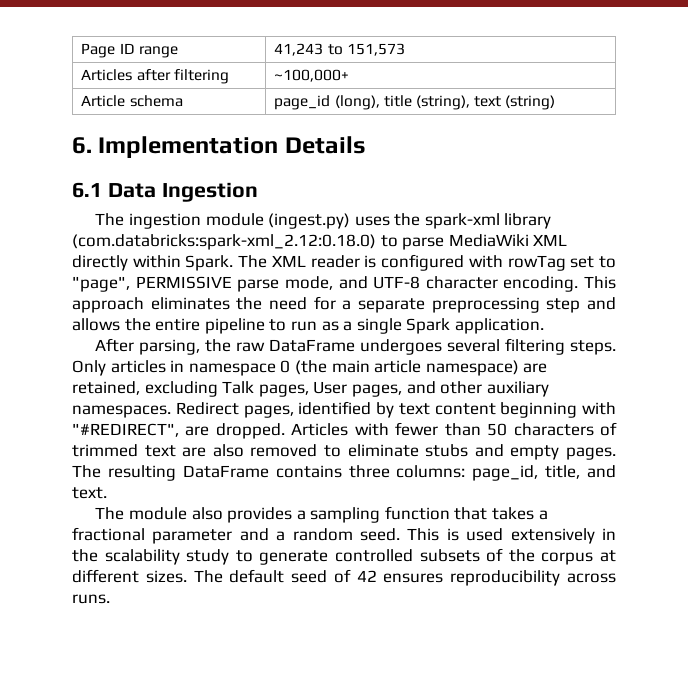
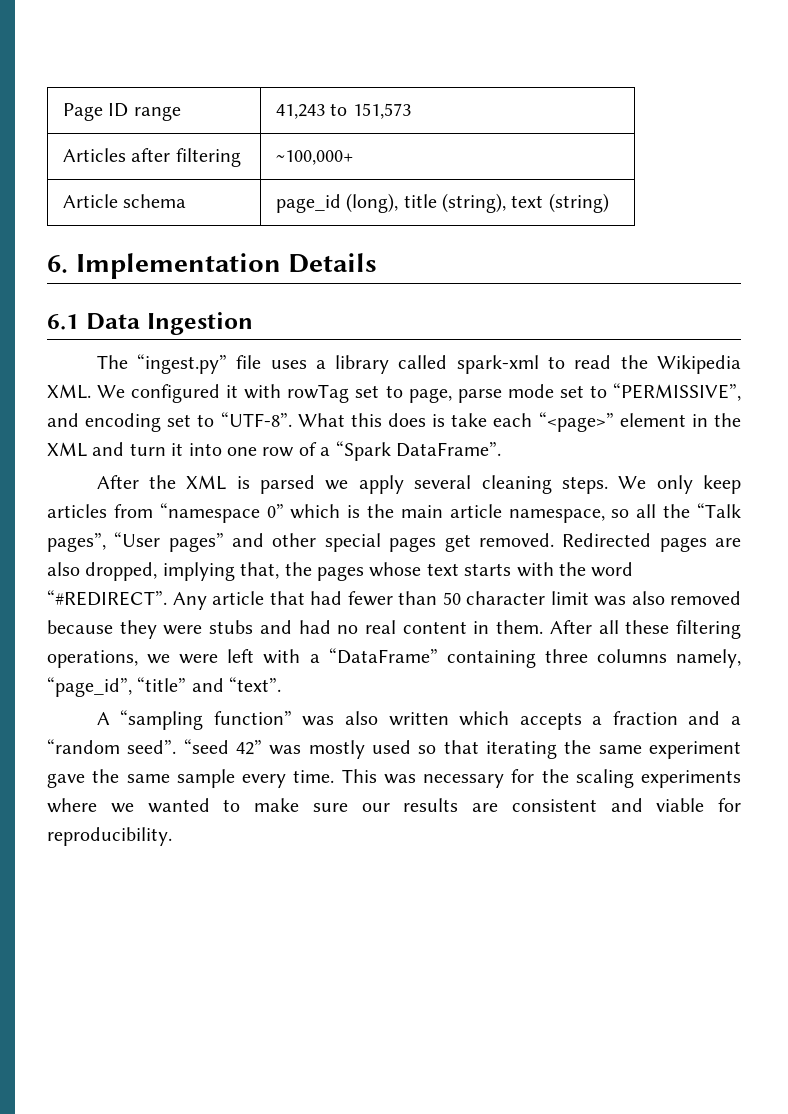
[128,213,552,229] [72,234,568,250] [72,254,617,271] [72,276,616,292] [72,296,616,313] [72,318,544,334] [95,338,616,355] [72,360,548,376] [72,381,549,397] [72,401,616,418] [72,422,618,439] [72,444,617,460] [72,465,616,481] [72,487,107,499] [95,506,548,523] [72,527,616,544] [72,548,617,565] [72,569,616,586] [72,594,110,604] ingestion module (ingest.py) uses the spark-xml library (com.databricks:spark-xml_2.12:0.18.0) to parse MediaWiki XML directly within Spark. The XML reader is configured with rowTag set to "page", PERMISSIVE parse mode, and UTF-8 character encoding. This approach eliminates the need for a separate preprocessing step and allows the entire pipeline to run as a single Spark application. // After parsing, the raw DataFrame undergoes several filtering steps. Only articles in namespace 0 (the main article namespace) are retained, excluding Talk pages, User pages, and other auxiliary namespaces. Redirect pages, identified by text content beginning with "#REDIRECT", are dropped. Articles with fewer than 50 characters of trimmed text are also removed to eliminate stubs and empty pages. The resulting DataFrame contains three columns: page_id, title, and text. // The module also provides a sampling function that takes a fractional parameter and a random seed. This is used extensively in the scalability study to generate controlled subsets of the corpus at different sizes. The default seed of 42 ensures reproducibility across runs. -> [136,354,741,374] [47,383,742,403] [47,412,741,432] [47,441,501,461] [96,475,742,494] [47,503,741,523] [47,532,742,552] [47,562,634,581] [47,590,741,610] [47,620,741,639] [47,648,742,668] [47,677,282,697] [96,710,741,730] [47,739,741,759] [47,769,741,788] [47,798,741,813] [47,827,172,846] “ingest.py” file uses a library called spark-xml to read the Wikipedia XML. We configured it with rowTag set to page, parse mode set to “PERMISSIVE”, and encoding set to “UTF-8”. What this does is take each “<page>” element in the XML and turn it into one row of a “Spark DataFrame”. // After the XML is parsed we apply several cleaning steps. We only keep articles from “namespace 0” which is the main article namespace, so all the “Talk pages”, “User pages” and other special pages get removed. Redirected pages are also dropped, implying that, the pages whose text starts with the word “#REDIRECT”. Any article that had fewer than 50 character limit was also removed because they were stubs and had no real content in them. After all these filtering operations, we were left with a “DataFrame” containing three columns namely, “page_id”, “title” and “text”. // A “sampling function” was also written which accepts a fraction and a “random seed”. “seed 42” was mostly used so that iterating the same experiment gave the same sample every time. This was necessary for the scaling experiments where we wanted to make sure our results are consistent and viable for reproducibility.

